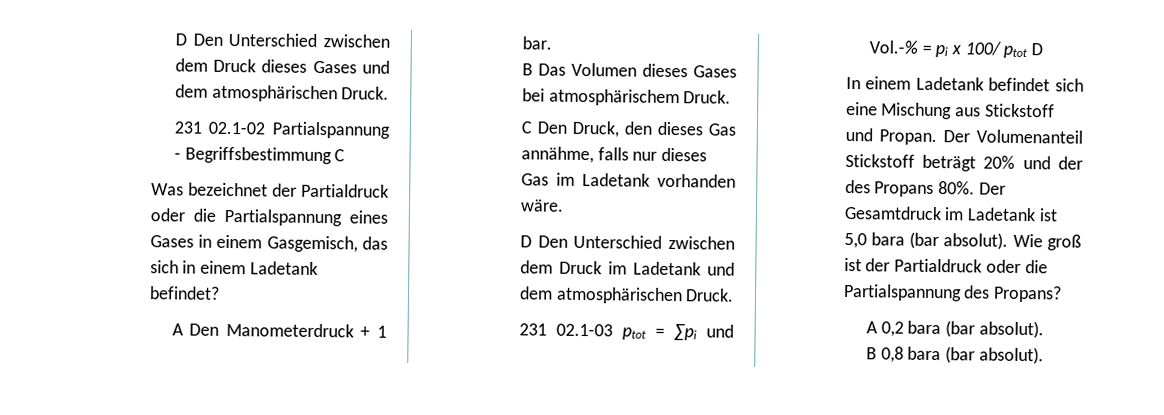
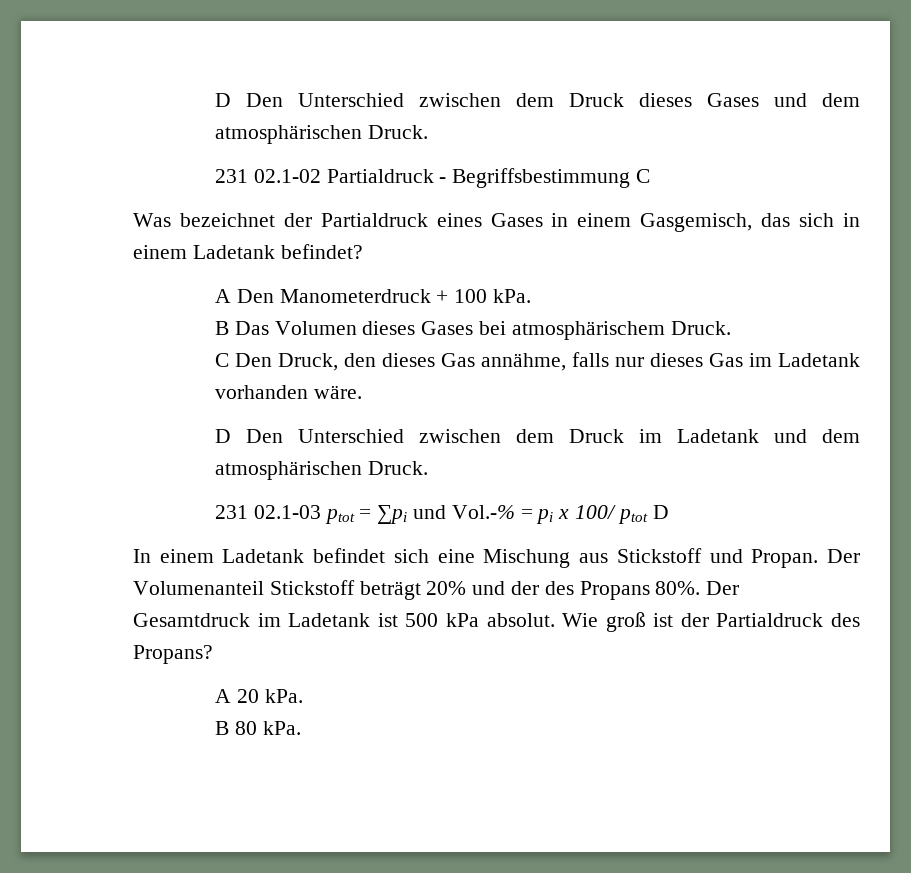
[272,121,390,139] Partialspannung -> [326,169,434,183] Partialdruck
[149,208,342,227] oder die Partialspannung -> (428, 220) none
[377,325,387,338] [521,36,552,50] 1 bar. -> [454,289,532,303] 100 kPa.
[843,231,1009,250] 5,0 bara (bar absolut). -> [405,613,555,627] 500 kPa absolut.
[985,259,1048,274] [842,283,962,302] oder die Partialspannung -> (824, 620) none
[880,320,1044,339] [865,346,1044,365] 0,2 bara (bar absolut). // B 0,8 bara (bar absolut). -> [236,689,303,703] [215,721,301,735] 20 kPa. // B 80 kPa.

